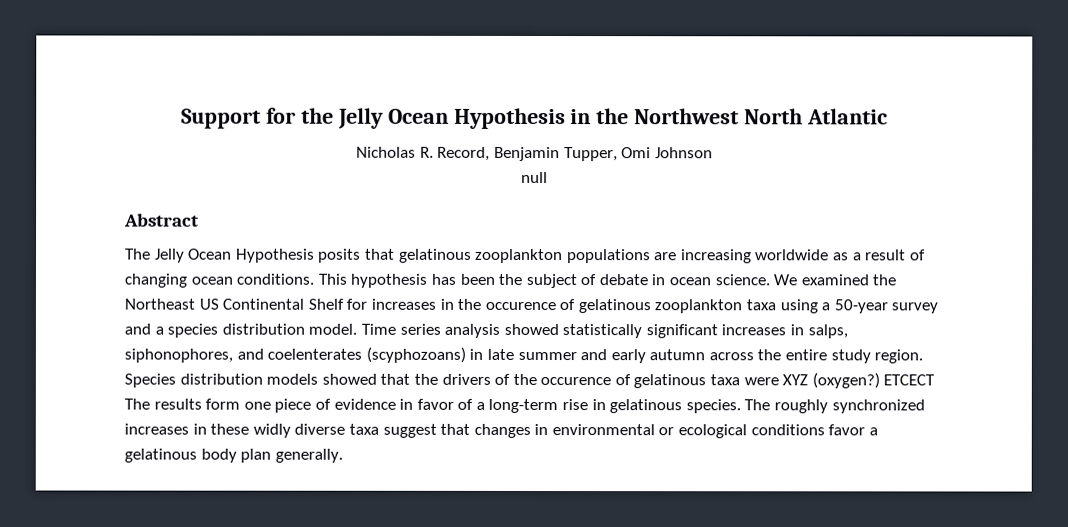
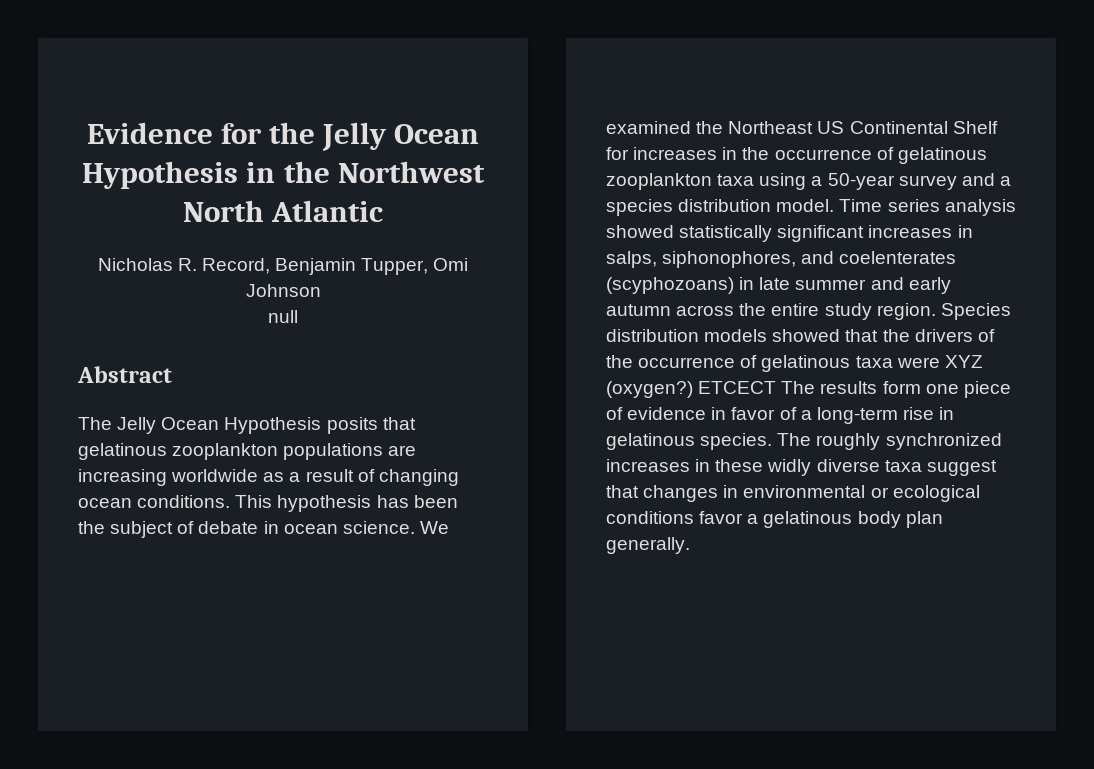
[180,108,261,129] Support -> [86,122,213,144] Evidence
[484,301,556,311] occurence -> [774,149,872,160] occurrence
[540,377,612,386] occurence -> [638,357,736,368] occurrence

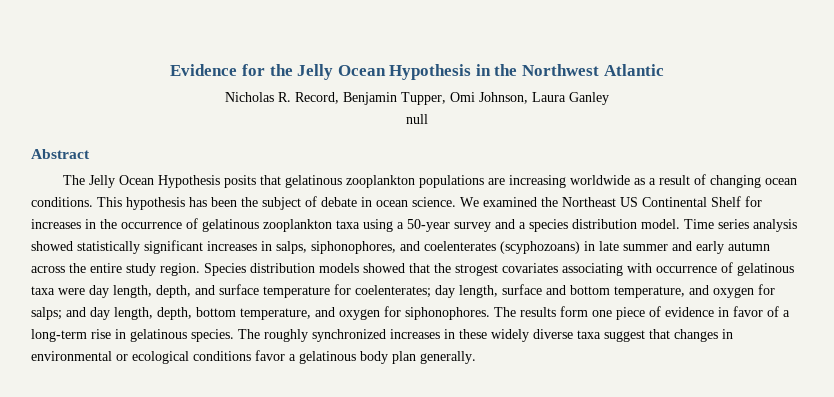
[182,200,264,222] North -> (600, 70) none
[245,284,321,297] Johnson -> [479,92,609,105] Johnson, Laura Ganley
[914,329,995,342] [606,355,633,368] drivers of the -> [455,263,652,276] strogest covariates associating with
[944,355,983,368] [606,381,777,398] XYZ (oxygen?) ETCECT -> [89,284,775,298] [31,306,490,320] day length, depth, and surface temperature for coelenterates; day length, surface and bottom temperature, and oxygen for salps; and day length, depth, bottom temperature, and oxygen for siphonophores.
[767,459,812,476] widly -> [491,329,529,342] widely

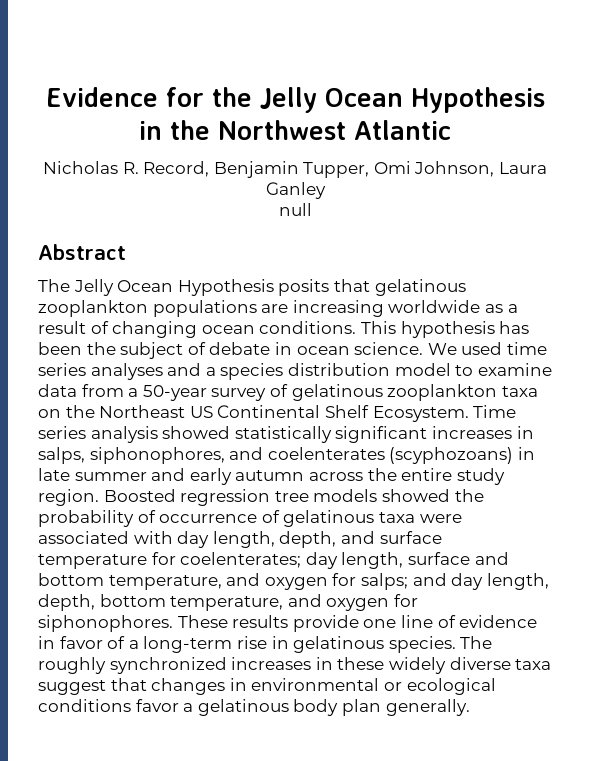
[483,197,537,207] examined -> [461,342,547,355] [38,363,552,380] [38,384,538,401] [38,409,61,418] used time series analyses and a species distribution model to examine data from a 50-year survey of gelatinous zooplankton taxa on
[745,196,762,207] [31,218,680,232] for increases in the occurrence of gelatinous zooplankton taxa using a 50-year survey and a species distribution model. -> [372,406,469,422] Ecosystem.
[204,263,652,276] Species distribution models showed that the strogest covariates associating with -> [103,489,484,506] [38,510,156,527] Boosted regression tree models showed the probability of
(85, 291) none -> [38,531,173,544] associated with
[494,306,645,320] The results form one piece -> [177,615,433,632] These results provide one line

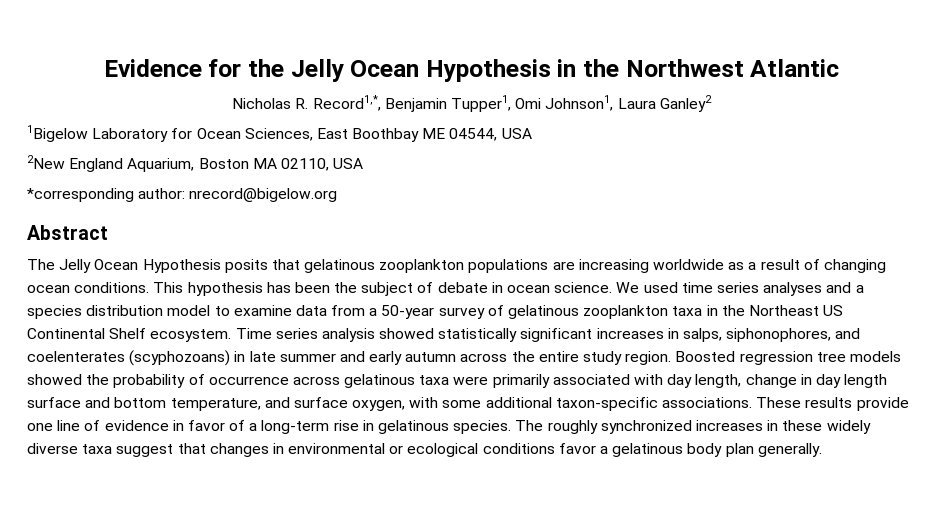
[143,161,548,178] [265,182,326,199] [278,203,312,216] Record, Benjamin Tupper, Omi Johnson, Laura Ganley // null -> [312,95,712,112] [27,125,532,142] [27,155,364,172] [27,188,338,202] Record1,*, Benjamin Tupper1, Omi Johnson1, Laura Ganley2 // 1Bigelow Laboratory for Ocean Sciences, East Boothbay ME 04544, USA // 2New England Aquarium, Boston MA 02110, USA // *corresponding author: nrecord@bigelow.org
[38,409,61,418] on -> [706,305,718,316] in
[372,406,469,422] Ecosystem. -> [150,329,232,342] ecosystem.
[261,510,280,523] of -> [292,376,340,385] across
(462, 518) none -> [492,374,550,388] primarily
[279,531,442,548] [38,552,404,569] depth, and surface temperature for coelenterates; day length, -> [745,374,888,388] change in day length
[264,573,549,590] [38,594,418,611] [38,615,173,632] oxygen for salps; and day length, depth, bottom temperature, and oxygen for siphonophores. -> [293,397,753,411] surface oxygen, with some additional taxon-specific associations.

